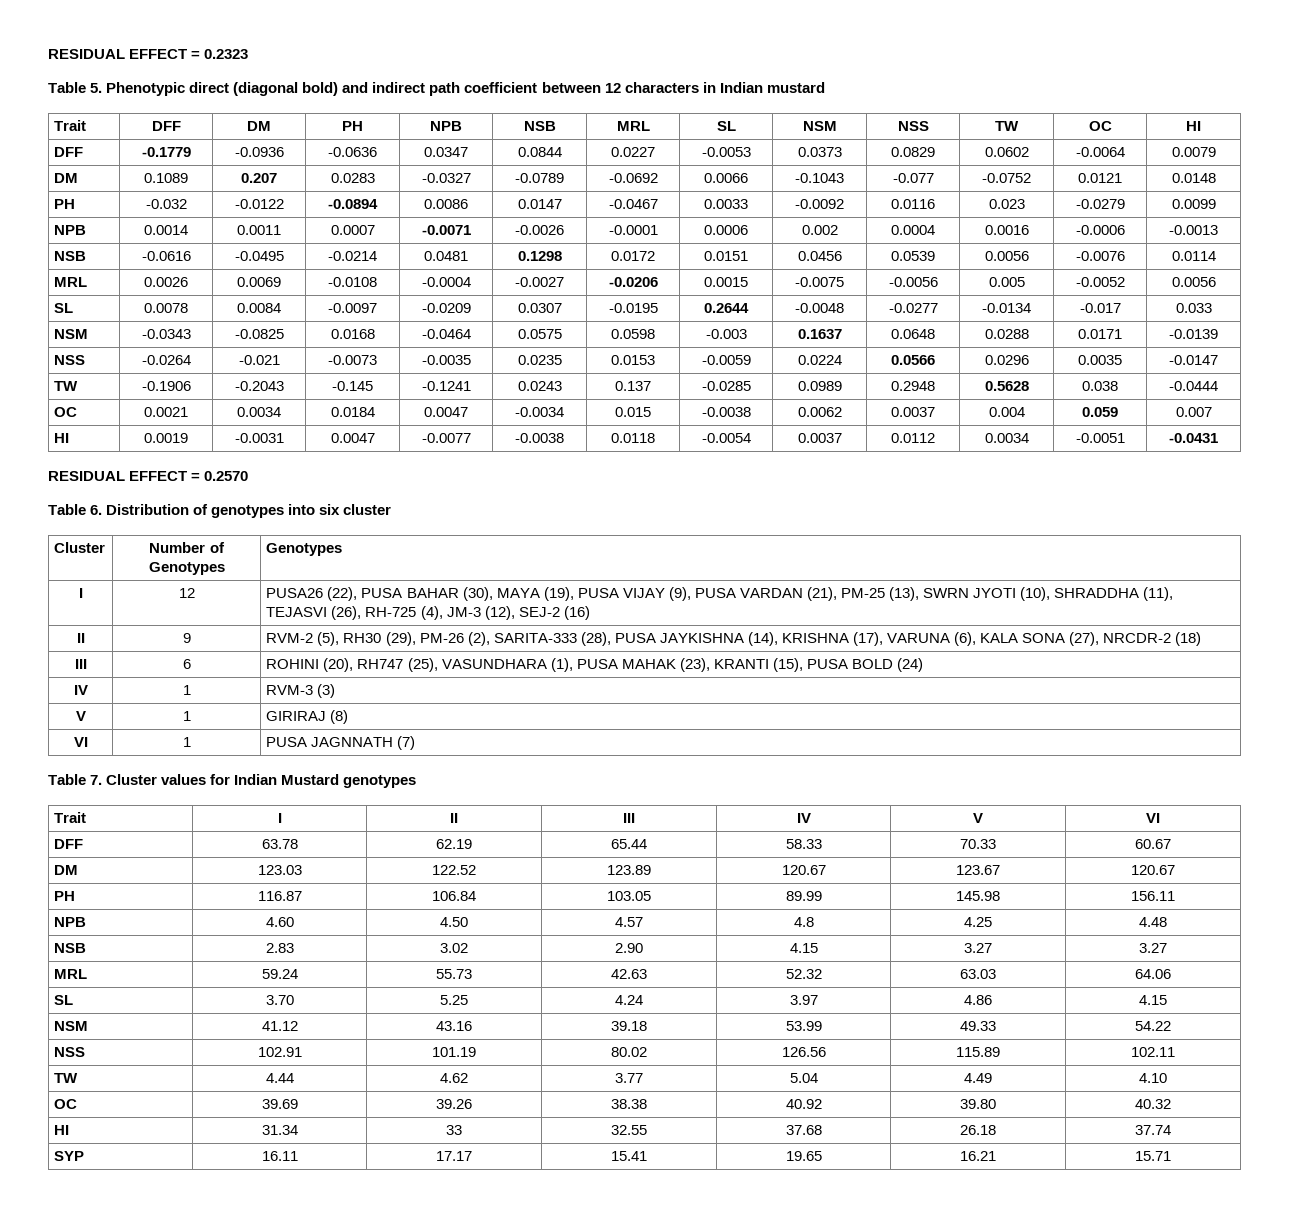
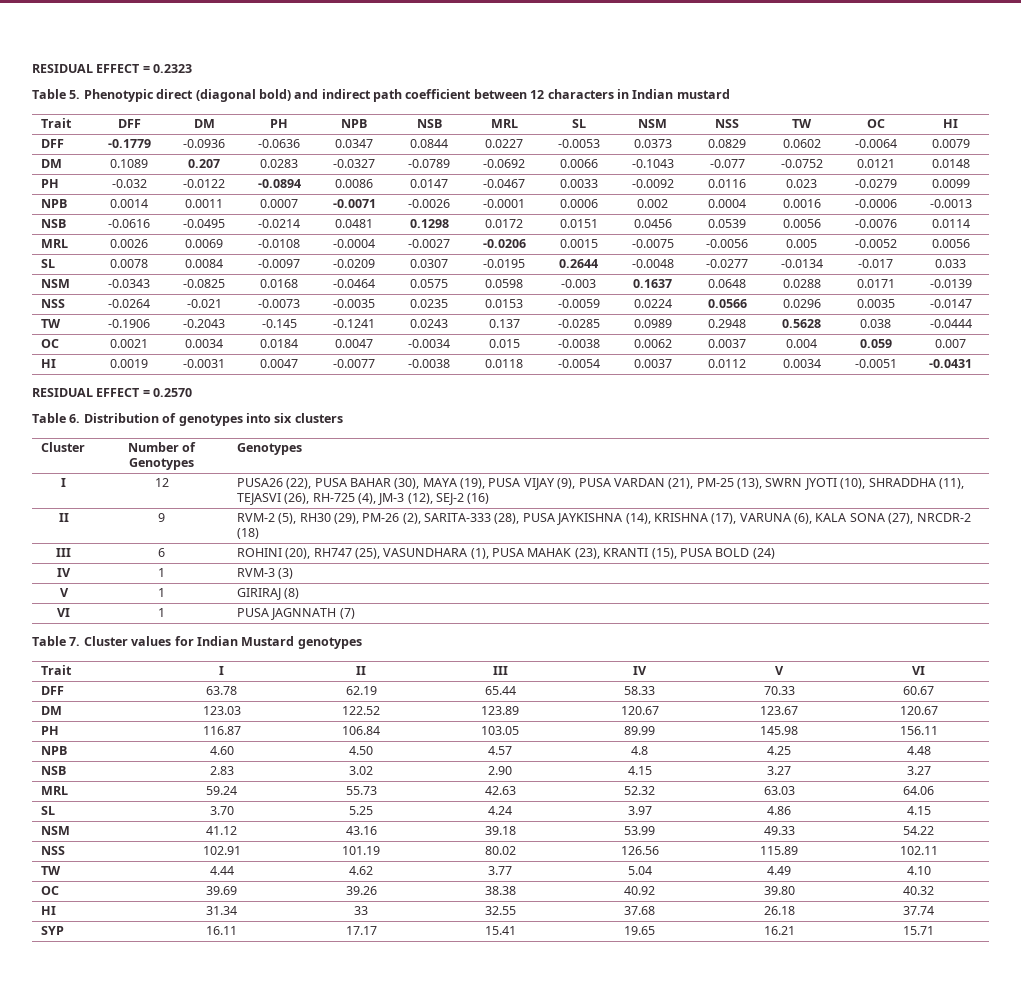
[343,504,392,515] cluster -> [294,413,343,423] clusters

